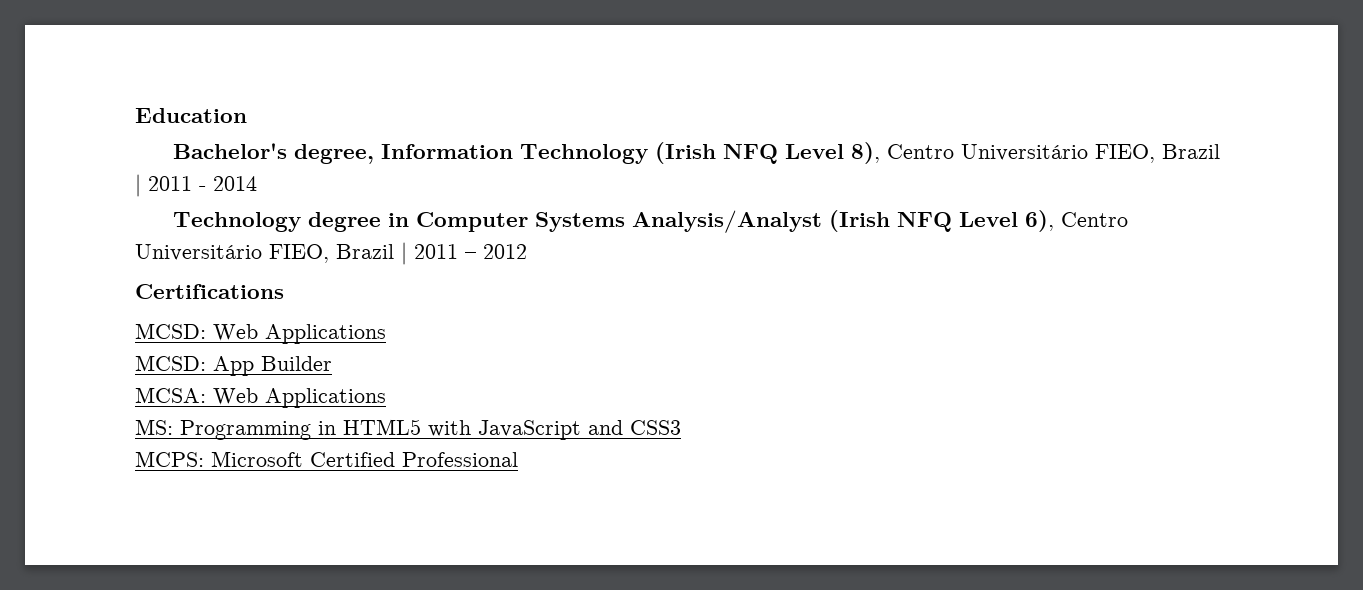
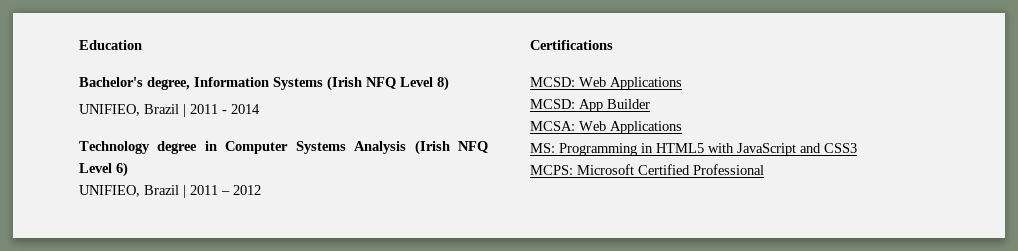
[520,142,1156,164] Technology (Irish NFQ Level 8), Centro Universitário FIEO, -> [273,76,449,91] [79,104,140,116] Systems (Irish NFQ Level 8) // UNIFIEO,
[632,210,1129,233] [135,244,329,263] Analysis/Analyst (Irish NFQ Level 6), Centro Universitário FIEO, -> [354,140,488,155] [79,162,128,177] [79,185,140,197] Analysis (Irish NFQ Level 6) // UNIFIEO,

